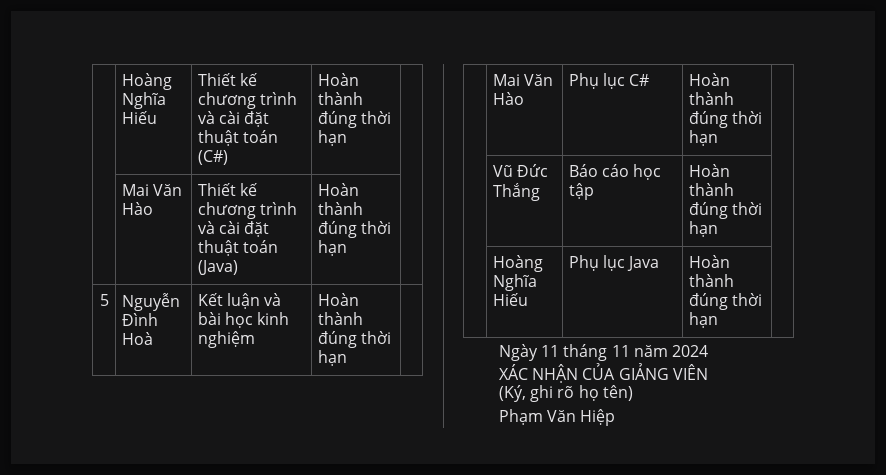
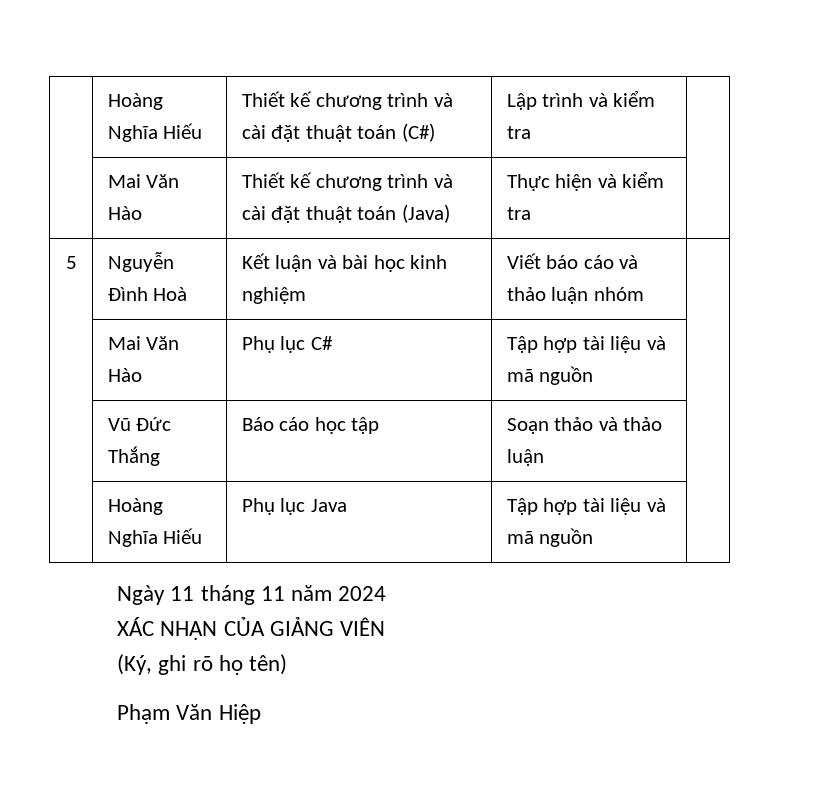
[317,73,359,86] [317,92,363,105] [317,111,392,128] [317,130,347,146] Hoàn thành đúng thời hạn -> [506,90,656,110] [506,126,531,139] Lập trình và kiểm tra
[317,183,359,196] [317,202,363,215] [317,221,392,238] [317,240,347,256] Hoàn thành đúng thời hạn -> [506,171,665,191] [506,207,531,220] Thực hiện và kiểm tra
[317,293,359,306] [317,312,363,325] [317,331,392,348] [317,350,347,366] Hoàn thành đúng thời hạn -> [506,253,639,269] [506,287,644,304] Viết báo cáo và thảo luận nhóm
[688,73,730,86] [688,92,734,105] [688,111,763,128] [688,130,718,146] Hoàn thành đúng thời hạn -> [506,336,666,353] [506,366,594,385] Tập hợp tài liệu và mã nguồn
[688,164,730,177] [688,183,734,196] [688,202,763,219] [688,221,718,237] Hoàn thành đúng thời hạn -> [506,417,663,434] [506,449,544,466] Soạn thảo và thảo luận
[688,255,730,268] [688,274,734,287] [688,293,763,310] [688,312,718,328] Hoàn thành đúng thời hạn -> [506,498,666,515] [506,528,594,547] Tập hợp tài liệu và mã nguồn

